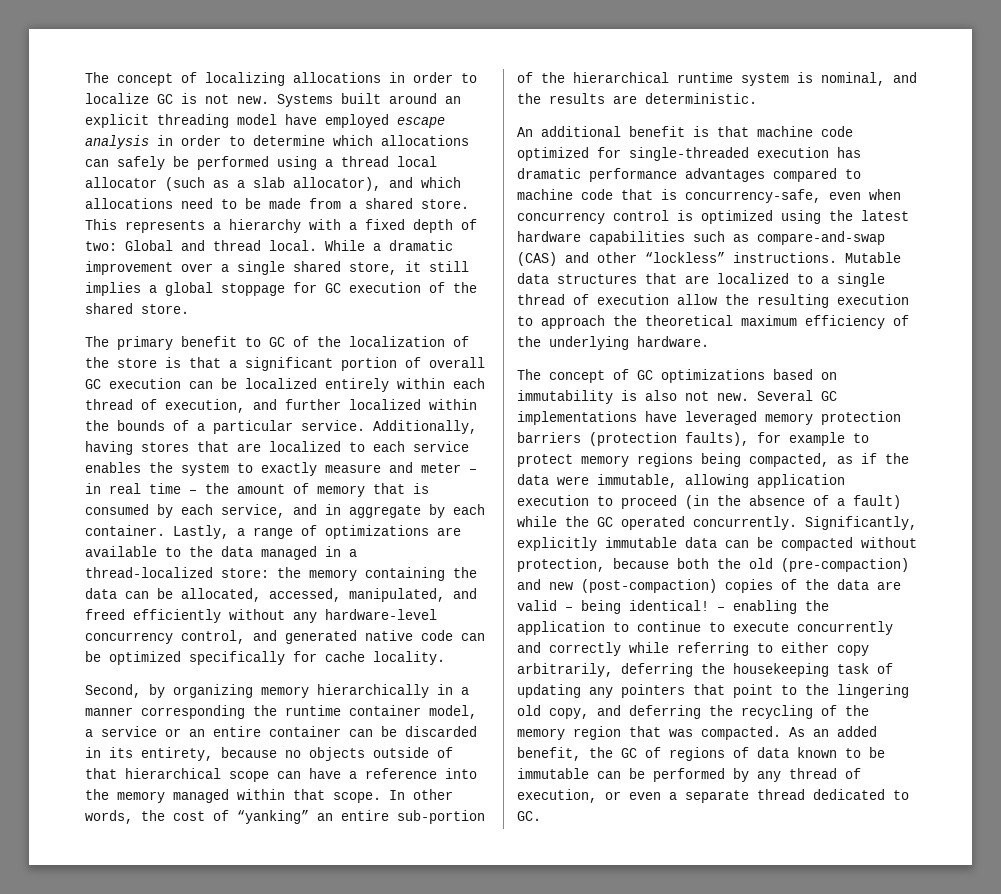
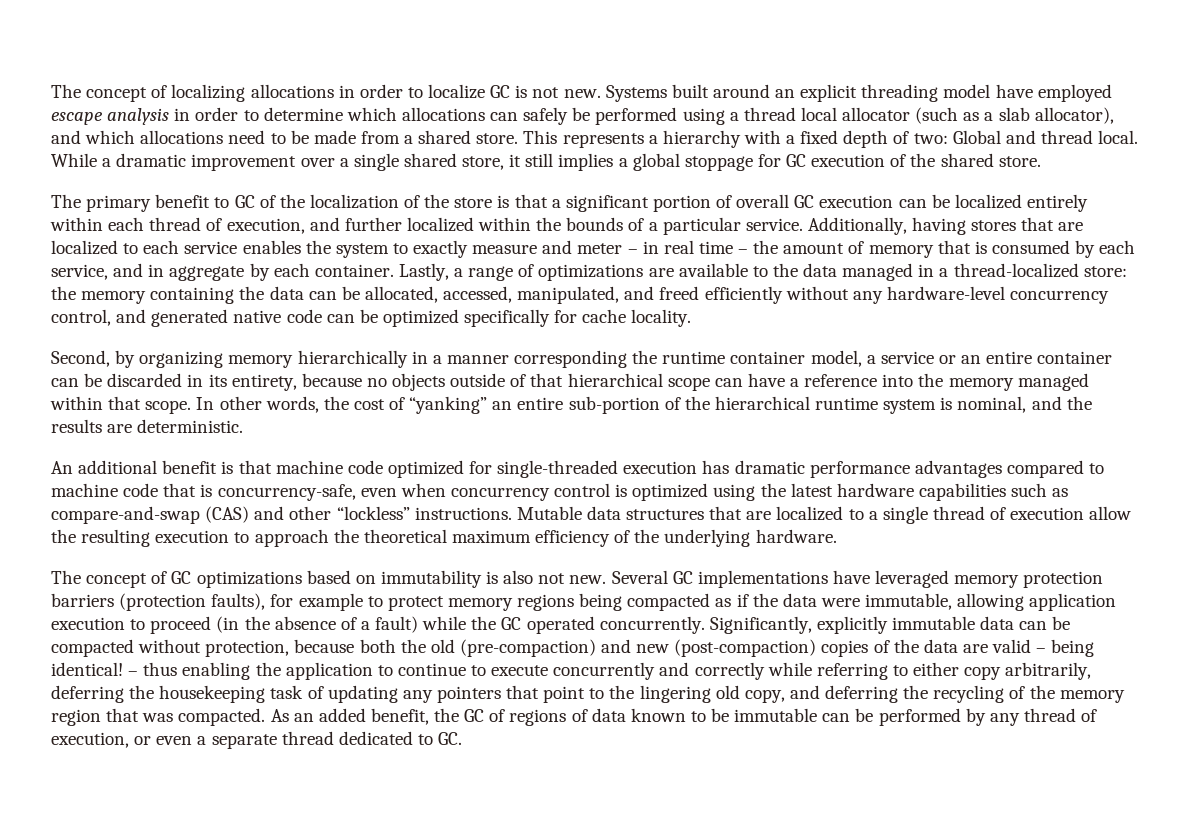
[749,453,829,467] compacted, -> [627,593,711,611] compacted
(725, 609) none -> [143,662,178,676] thus

